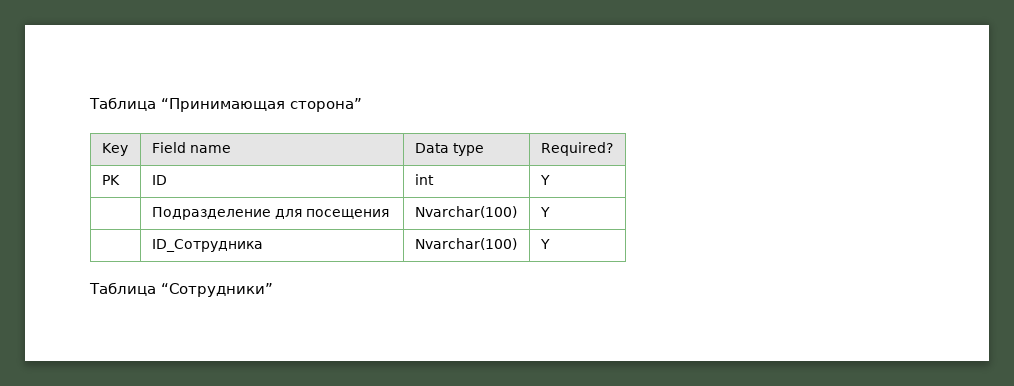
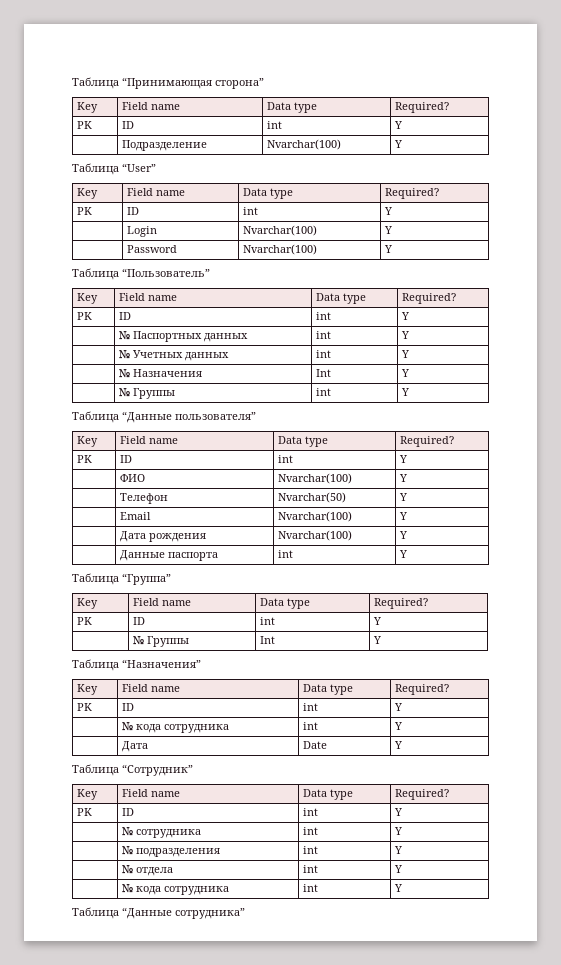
[274,209,389,219] [414,206,517,218] [539,207,550,217] [151,239,263,252] [414,238,517,250] [539,239,550,249] [89,282,273,297] для посещения | Nvarchar(100) | Y // | ID_Сотрудника | Nvarchar(100) | Y // Таблица “Сотрудники” -> [266,139,341,150] [393,140,402,148] [72,163,156,175] [76,188,98,199] [126,188,185,196] [242,188,293,199] [384,188,439,199] [76,207,92,215] [126,207,139,215] [242,207,258,215] [383,207,392,215] [126,226,157,237] [242,225,317,236] [383,226,392,234] [126,245,177,253] [242,244,317,255] [383,245,392,253] [72,268,210,280] [76,293,98,304] [118,293,177,301] [315,293,366,304] [401,293,456,304] [76,312,92,320] [118,312,131,320] [315,312,331,320] [400,312,409,320] [118,331,248,342] [315,331,331,339] [400,331,409,339] [118,350,229,361] [315,350,331,358] [400,350,409,358] [118,369,202,378] [315,369,331,377] [400,369,409,377] [118,388,175,399] [315,388,331,396] [400,388,409,396] [72,411,256,423] [76,436,98,447] [119,436,178,444] [277,436,328,447] [399,436,454,447] [76,455,92,463] [119,455,132,463] [277,455,293,463] [398,455,407,463] [119,474,145,482] [277,473,352,484] [398,474,407,482] [119,493,168,504] [277,492,346,503] [398,493,407,501] [119,512,151,520] [277,511,352,522] [398,512,407,520] [119,531,206,542] [277,530,352,541] [398,531,407,539] [119,550,218,561] [277,550,293,558] [398,550,407,558] [72,573,171,585] [76,598,98,609] [132,598,191,606] [259,598,310,609] [373,598,428,609] [76,617,92,625] [132,617,145,625] [259,617,275,625] [372,617,381,625] [132,636,189,647] [259,636,275,644] [372,636,381,644] [72,659,201,671] [76,684,98,695] [121,684,180,692] [302,684,353,695] [394,684,449,695] [76,703,92,711] [121,703,134,711] [302,703,318,711] [393,703,402,711] [121,722,229,733] [302,722,318,730] [393,722,402,730] [121,741,148,752] [302,741,327,749] [393,741,402,749] [72,764,193,776] [76,789,98,800] [121,789,180,797] [302,789,353,800] [394,789,449,800] [76,808,92,816] [121,808,134,816] [302,808,318,816] [393,808,402,816] [121,827,201,838] [302,827,318,835] [393,827,402,835] [121,846,220,857] [302,846,318,854] [393,846,402,854] [121,865,173,876] [302,865,318,873] [393,865,402,873] [121,884,229,895] [302,884,318,892] [393,884,402,892] [72,907,245,919] | Nvarchar(100) | Y // Таблица “User” // Key | Field name | Data type | Required? // PK | ID | int | Y // | Login | Nvarchar(100) | Y // | Password | Nvarchar(100) | Y // Таблица “Пользователь” // Key | Field name | Data type | Required? // PK | ID | int | Y // | № Паспортных данных | int | Y // | № Учетных данных | int | Y // | № Назначения | Int | Y // | № Группы | int | Y // Таблица “Данные пользователя” // Key | Field name | Data type | Required? // PK | ID | int | Y // | ФИО | Nvarchar(100) | Y // | Телефон | Nvarchar(50) | Y // | Email | Nvarchar(100) | Y // | Дата рождения | Nvarchar(100) | Y // | Данные паспорта | int | Y // Таблица “Группа” // Key | Field name | Data type | Required? // PK | ID | int | Y // | № Группы | Int | Y // Таблица “Назначения” // Key | Field name | Data type | Required? // PK | ID | int | Y // | № кода сотрудника | int | Y // | Дата | Date | Y // Таблица “Сотрудник” // Key | Field name | Data type | Required? // PK | ID | int | Y // | № сотрудника | int | Y // | № подразделения | int | Y // | № отдела | int | Y // | № кода сотрудника | int | Y // Таблица “Данные сотрудника”

